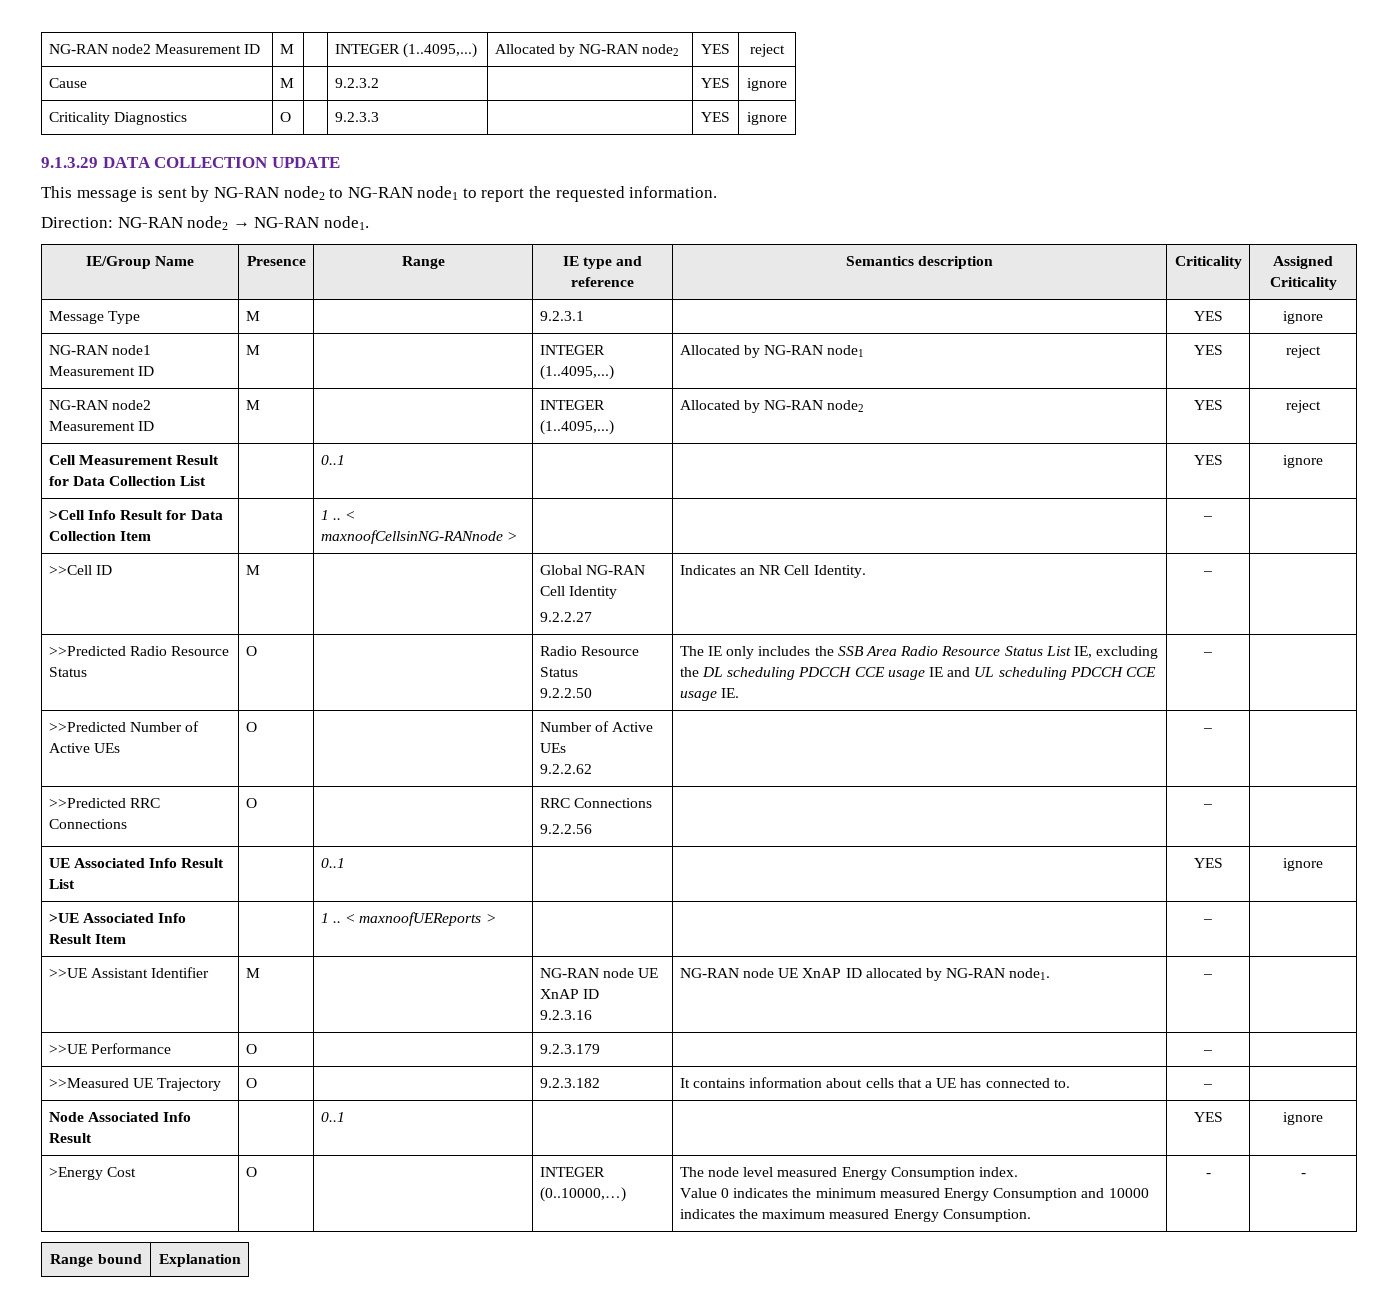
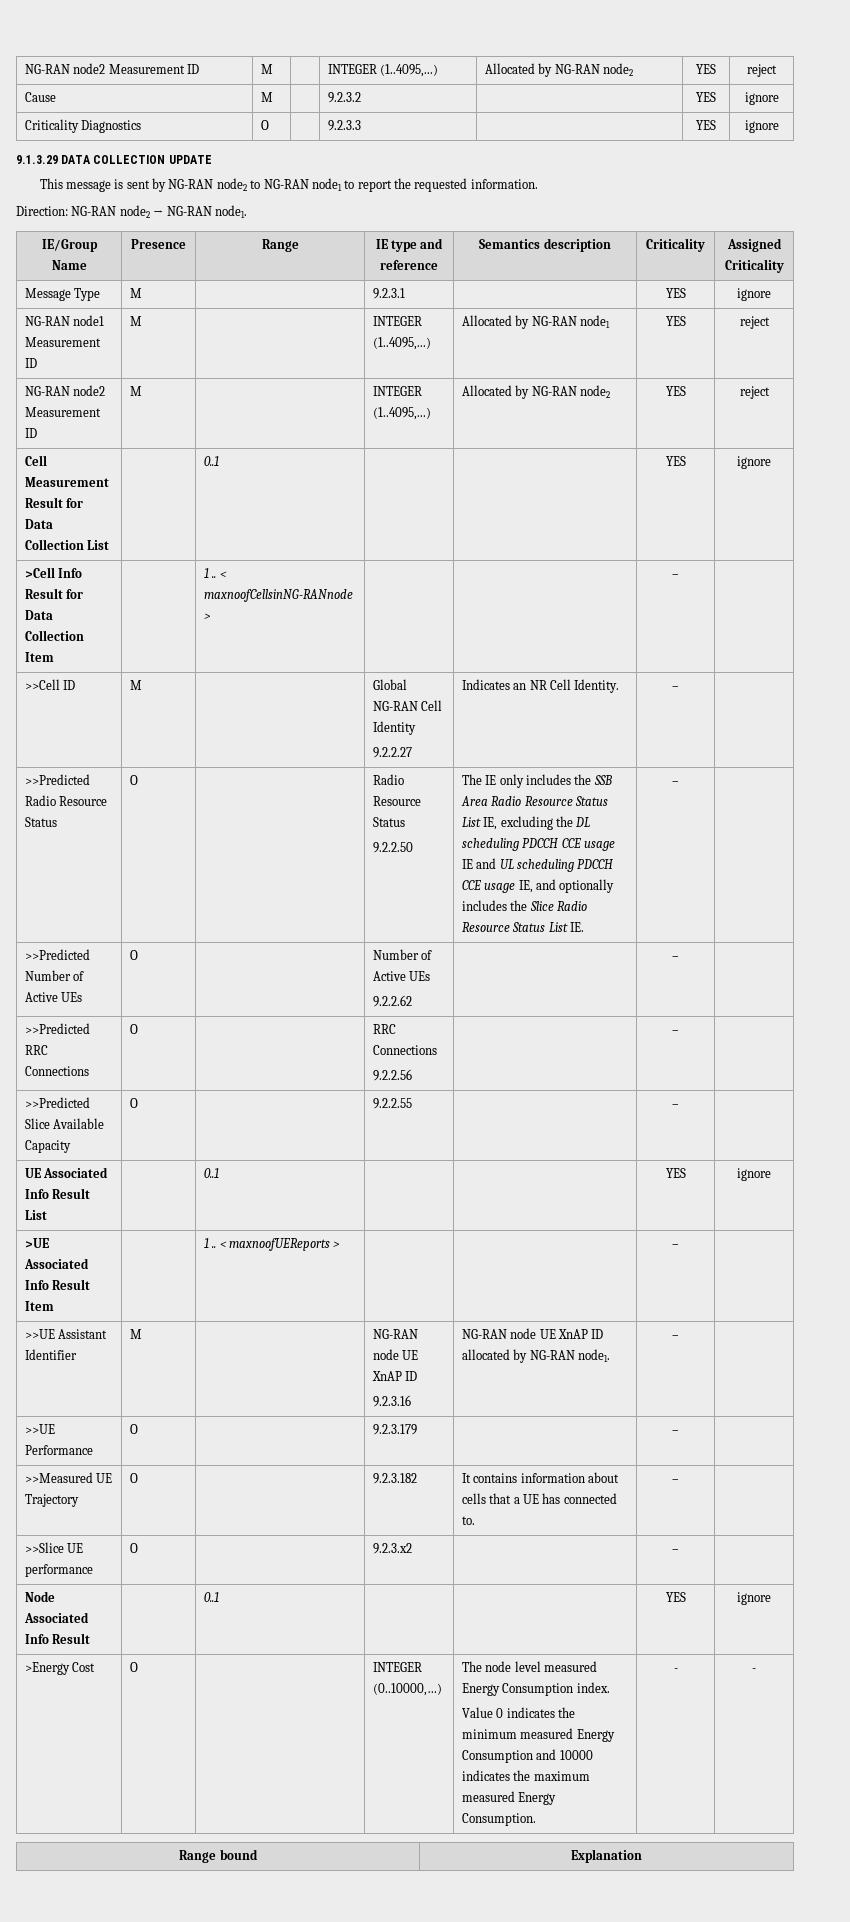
(717, 696) none -> [518,879,615,893] [461,900,588,911] [461,922,568,932] IE, and optionally includes the Slice Radio Resource Status List
(1212, 806) none -> [24,1097,90,1108] [24,1118,105,1129] [24,1140,71,1153] [129,1098,138,1108] [372,1098,412,1109] [672,1104,679,1108] // >>Predicted Slice Available Capacity | O | | 9.2.2.55 | | – |
(1212, 1086) none -> [24,1542,84,1553] [24,1564,93,1577] [129,1543,138,1553] [372,1543,412,1554] [672,1549,679,1553] // >>Slice UE performance | O | | 9.2.3.x2 | | – |

